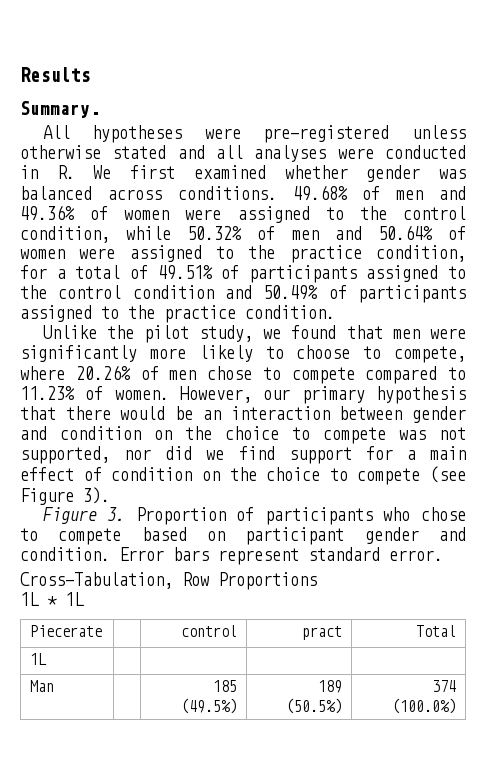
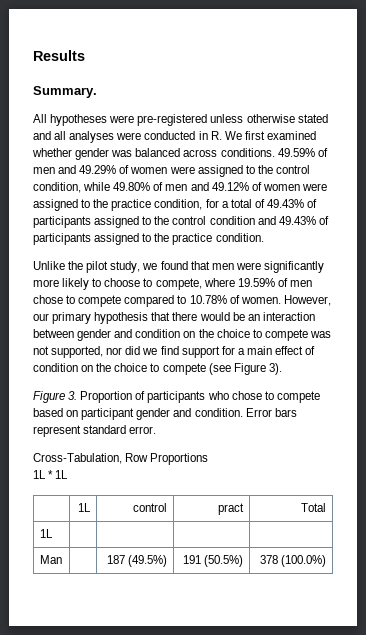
[292,185,466,201] [20,205,75,221] 49.68% of men and 49.36% -> [277,148,328,157] [33,165,117,174] 49.59% of men and 49.29%
[187,225,433,240] 50.32% of men and 50.64% -> [113,182,249,191] 49.80% of men and 49.12%
[157,265,213,280] 49.51% -> [266,199,304,208] 49.43%
[263,285,319,300] 50.49% -> [278,216,316,225] 49.43%
[75,365,131,380] 20.26% -> [237,278,275,287] 19.59%
[20,386,75,400] 11.23% -> [189,295,227,304] 10.78%
[30,625,103,637] Piecerate | -> [78,503,92,512] | 1L
[212,680,237,692] 185 -> [107,555,126,564] 187
[317,680,342,693] 189 -> [183,555,202,564] 191
[431,680,456,692] 374 -> [260,555,279,564] 378

